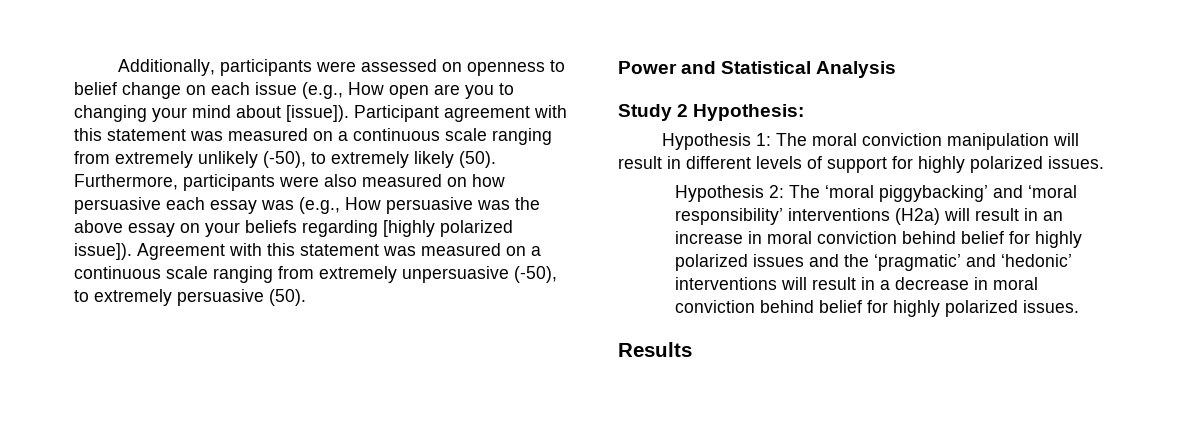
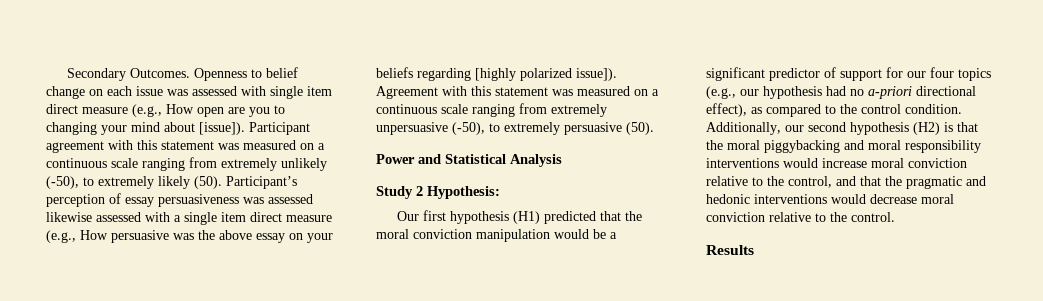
[117,59,545,76] Additionally, participants were assessed on openness -> [67,68,248,81] Secondary Outcomes. Openness
(297, 88) none -> [167,86,332,99] [46,104,128,114] was assessed with single item direct measure
[74,174,505,191] [74,197,294,214] Furthermore, participants were also measured on how persuasive each essay was -> [226,176,297,189] [46,193,313,207] [46,212,332,225] Participant’s perception of essay persuasiveness was assessed likewise assessed with a single item direct measure
[661,133,1079,150] [618,156,1104,173] [675,185,1078,202] [675,208,1064,225] [675,231,1083,248] [675,254,1073,271] [675,277,1039,290] [675,300,1080,317] Hypothesis 1: The moral conviction manipulation will result in different levels of support for highly polarized issues. // Hypothesis 2: The ‘moral piggybacking’ and ‘moral responsibility’ interventions (H2a) will result in an increase in moral conviction behind belief for highly polarized issues and the ‘pragmatic’ and ‘hedonic’ interventions will result in a decrease in moral conviction behind belief for highly polarized issues. -> [397,210,643,224] [376,229,617,242] [706,67,991,81] [706,86,976,99] [706,103,962,117] [706,122,978,135] [706,140,981,153] [706,158,967,168] [706,176,986,189] [706,194,954,204] [706,212,895,222] Our first hypothesis (H1) predicted that the moral conviction manipulation would be a significant predictor of support for our four topics (e.g., our hypothesis had no a-priori directional effect), as compared to the control condition. Additionally, our second hypothesis (H2) is that the moral piggybacking and moral responsibility interventions would increase moral conviction relative to the control, and that the pragmatic and hedonic interventions would decrease moral conviction relative to the control.

